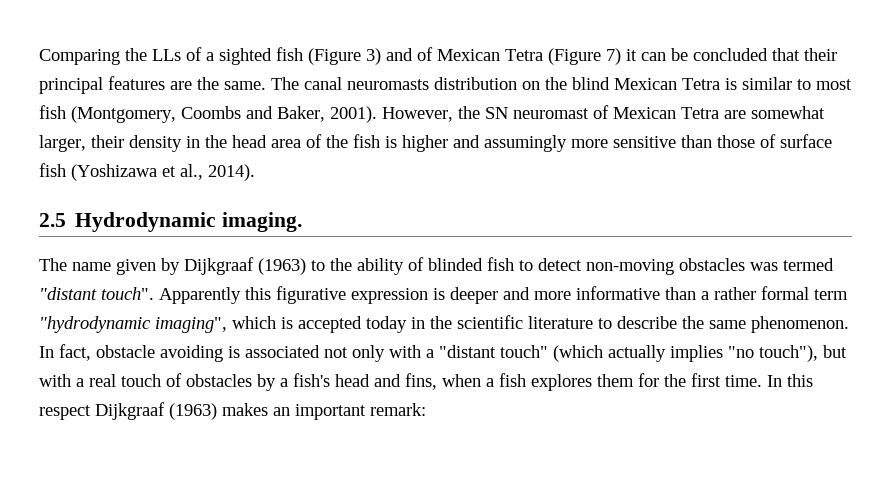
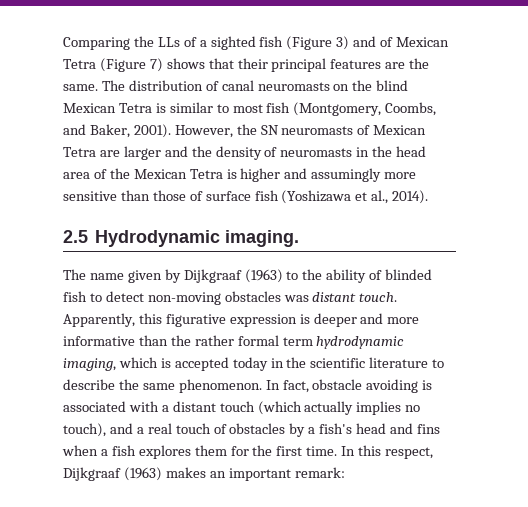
[626,48,768,61] it can be concluded -> [166,58,205,69] shows
(299, 83) none -> [128,80,219,91] distribution of
[434,77,517,90] distribution -> (330, 86) none
[181,106,241,119] Coombs -> [385,102,437,116] Coombs,
[513,108,589,119] neuromast -> [281,126,354,135] neuromasts
[751,106,825,119] [39,135,182,152] somewhat larger, their density -> [123,146,353,160] larger and the density of neuromasts
[353,134,380,148] fish -> [133,169,223,179] Mexican Tetra
[783,258,834,271] [39,287,241,304] termed "distant touch". Apparently -> [312,292,398,302] [63,313,135,327] distant touch. Apparently,
[701,291,709,300] a -> [170,335,191,346] the
[39,316,227,333] "hydrodynamic imaging", -> [316,336,405,349] [63,358,116,371] hydrodynamic imaging,
[324,345,847,362] [39,374,71,387] not only with a "distant touch" (which actually implies "no touch"), but with -> [128,401,421,415] [63,423,133,437] with a distant touch (which actually implies no touch), and
[405,373,437,390] fins, -> [416,424,440,434] fins
[39,405,91,420] respect -> [385,447,434,459] respect,

